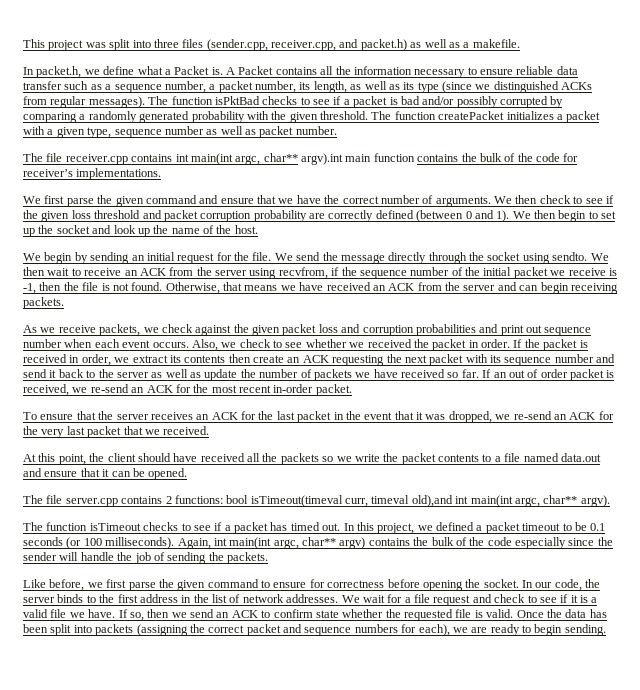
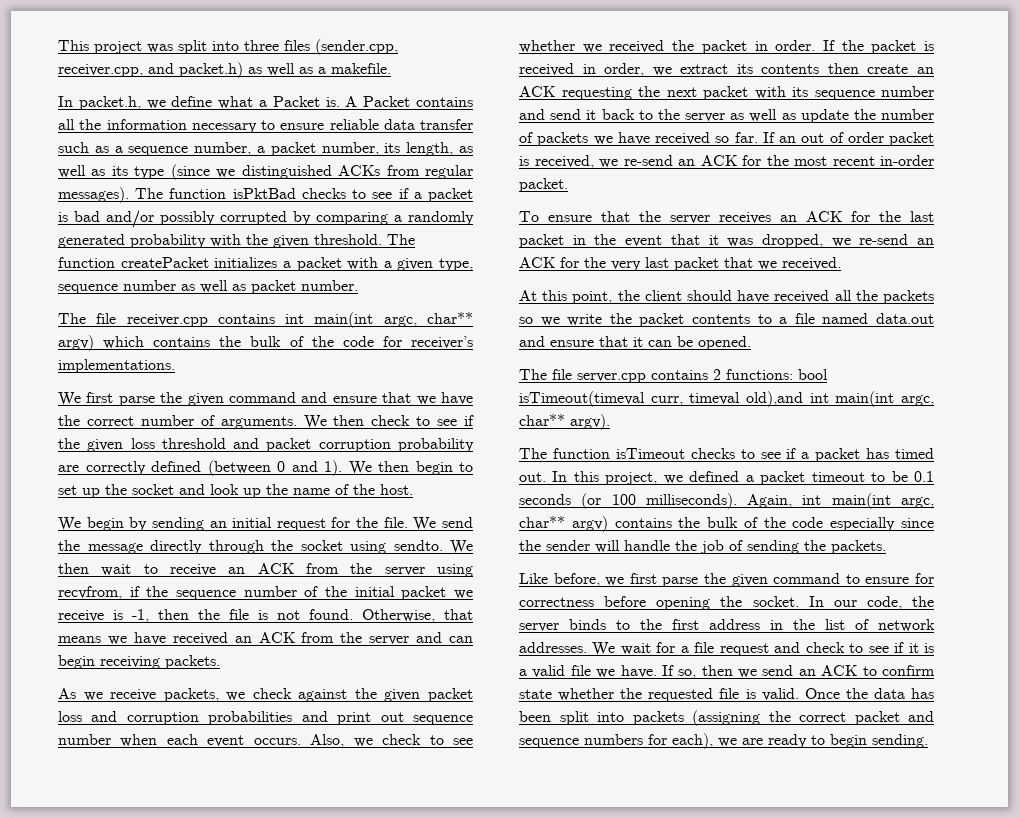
[301,153,415,165] argv).int main function -> [58,335,145,351] argv) which

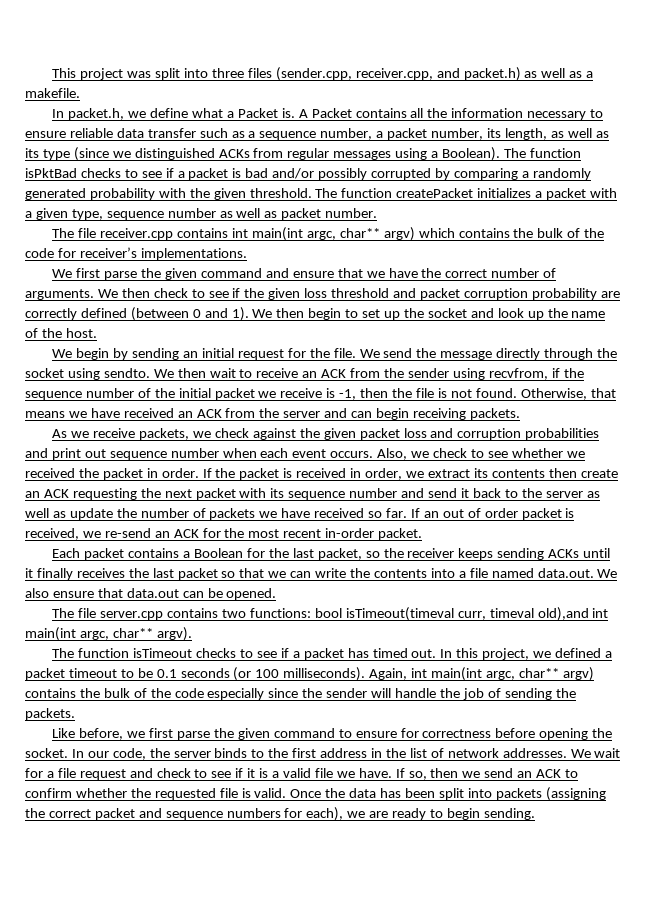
[58,187,129,203] messages). -> [333,147,501,161] messages using a Boolean).
[384,567,425,576] server -> [407,368,449,378] sender
[519,211,934,224] [519,234,934,248] [519,257,841,271] [519,290,934,304] [519,313,934,327] [519,336,643,347] To ensure that the server receives an ACK for the last packet in the event that it was dropped, we re-send an ACK for the very last packet that we received. // At this point, the client should have received all the packets so we write the packet contents to a file named data.out and ensure that it -> [52,548,611,560] [25,568,618,580] [25,588,179,598] Each packet contains a Boolean for the last packet, so the receiver keeps sending ACKs until it finally receives the last packet so that we can write the contents into a file named data.out. We also ensure that data.out
[713,369,721,380] 2 -> [222,609,247,618] two
[519,689,552,699] state -> (72, 793) none

